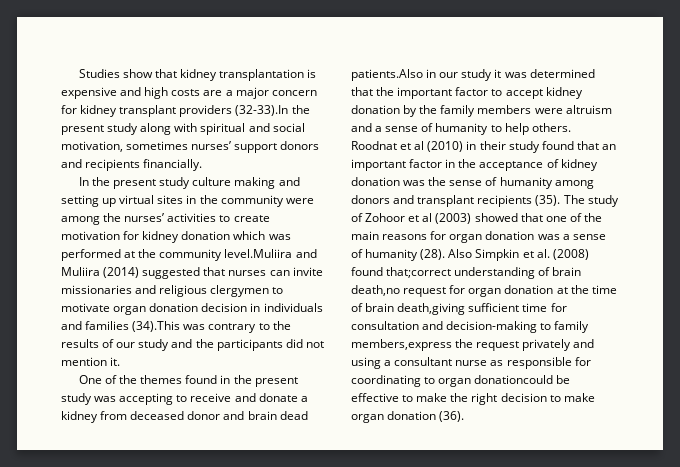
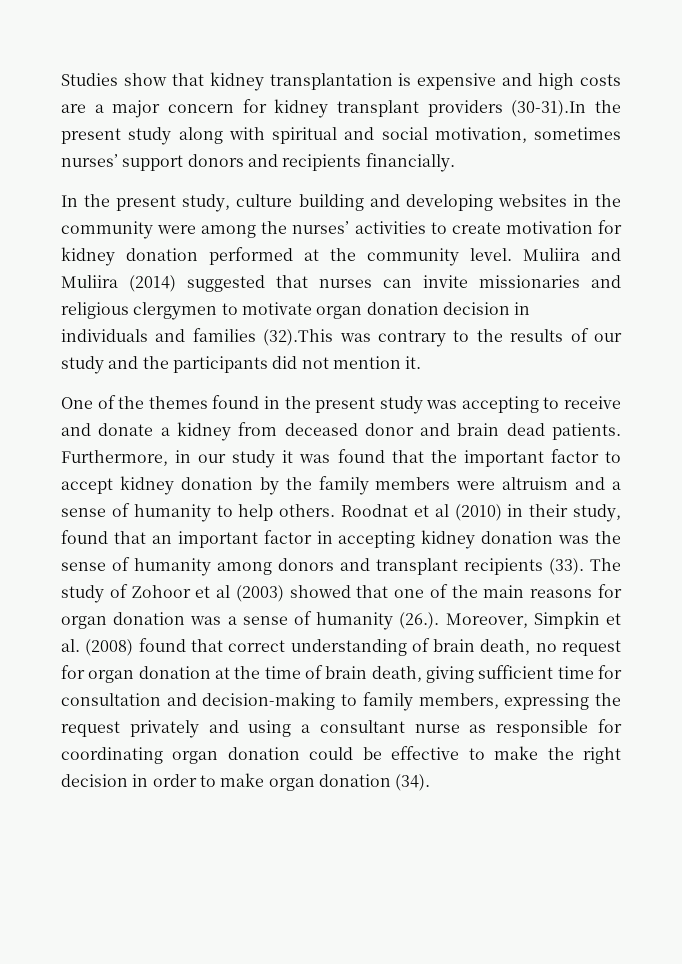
[235,105,289,116] (32-33).In -> [511,100,587,117] (30-31).In
[159,177,300,189] [61,195,184,207] study culture making and setting up virtual sites -> [182,194,567,212] study, culture building and developing websites
[233,231,291,240] which was -> (198, 254) none
[224,249,293,258] level.Muliira -> [470,248,580,261] level. Muliira
[132,321,181,332] (34).This -> [263,329,334,346] (32).This
[351,69,423,81] patients.Also -> [552,423,621,440] [61,450,168,466] patients. Furthermore,
[529,69,595,78] determined -> [337,449,385,463] found
[508,141,540,153] study -> [572,504,621,522] study,
[458,159,559,171] the acceptance of -> [338,531,416,548] accepting
[535,195,561,206] (35). -> [549,558,584,575] (33).
[420,249,473,260] (28). Also -> [399,612,528,629] (26.). Moreover,
[386,267,452,278] that;correct -> [190,639,286,652] that correct
[351,285,400,296] death,no -> [480,639,557,655] death, no
[397,303,466,315] death,giving -> [371,666,474,683] death, giving
[351,339,452,351] members,express -> [418,693,590,710] members, expressing
[424,375,554,387] to organ donationcould -> [172,747,354,764] organ donation could
(547, 397) none -> [132,774,197,787] in order
[439,411,465,422] (36). -> [395,774,431,791] (34).

